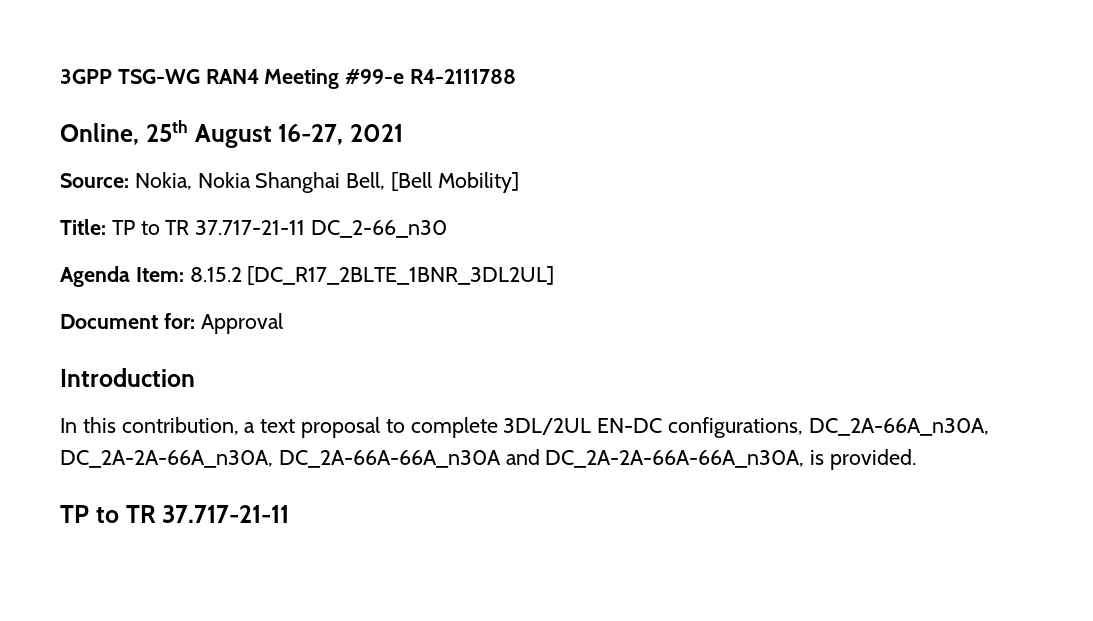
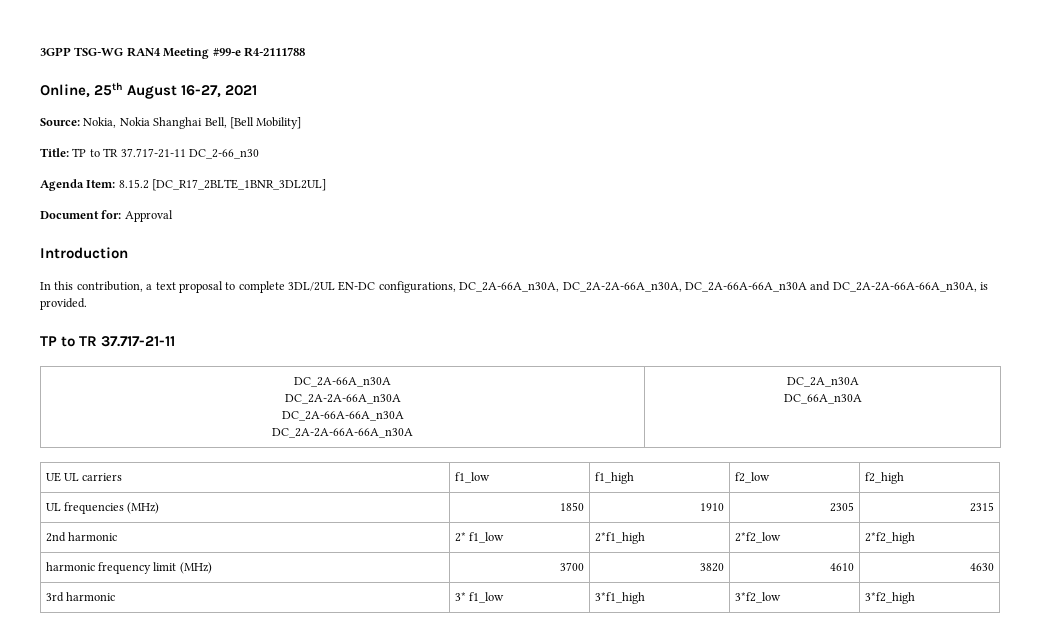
(290, 514) none -> [294,377,391,387] [284,394,401,404] [281,411,404,421] [272,428,413,438] [786,377,859,387] [783,394,862,404] [45,472,123,482] [454,472,490,483] [594,472,634,484] [734,472,770,483] [864,472,904,484] [45,502,160,514] [560,502,585,511] [700,503,725,511] [830,502,855,512] [970,502,995,512] [45,532,118,542] [454,532,505,543] [594,532,645,544] [734,532,781,543] [864,532,915,544] [45,562,212,574] [560,562,585,571] [700,563,725,572] [830,563,855,571] [970,563,995,571] [45,592,116,602] [454,592,505,603] [594,592,645,604] [734,592,781,603] [864,592,915,604] // DC_2A-66A_n30A // DC_2A-2A-66A_n30A // DC_2A-66A-66A_n30A // DC_2A-2A-66A-66A_n30A | DC_2A_n30A // DC_66A_n30A // UE UL carriers | f1_low | f1_high | f2_low | f2_high // UL frequencies (MHz) | 1850 | 1910 | 2305 | 2315 // 2nd harmonic | 2* f1_low | 2*f1_high | 2*f2_low | 2*f2_high // harmonic frequency limit (MHz) | 3700 | 3820 | 4610 | 4630 // 3rd harmonic | 3* f1_low | 3*f1_high | 3*f2_low | 3*f2_high

